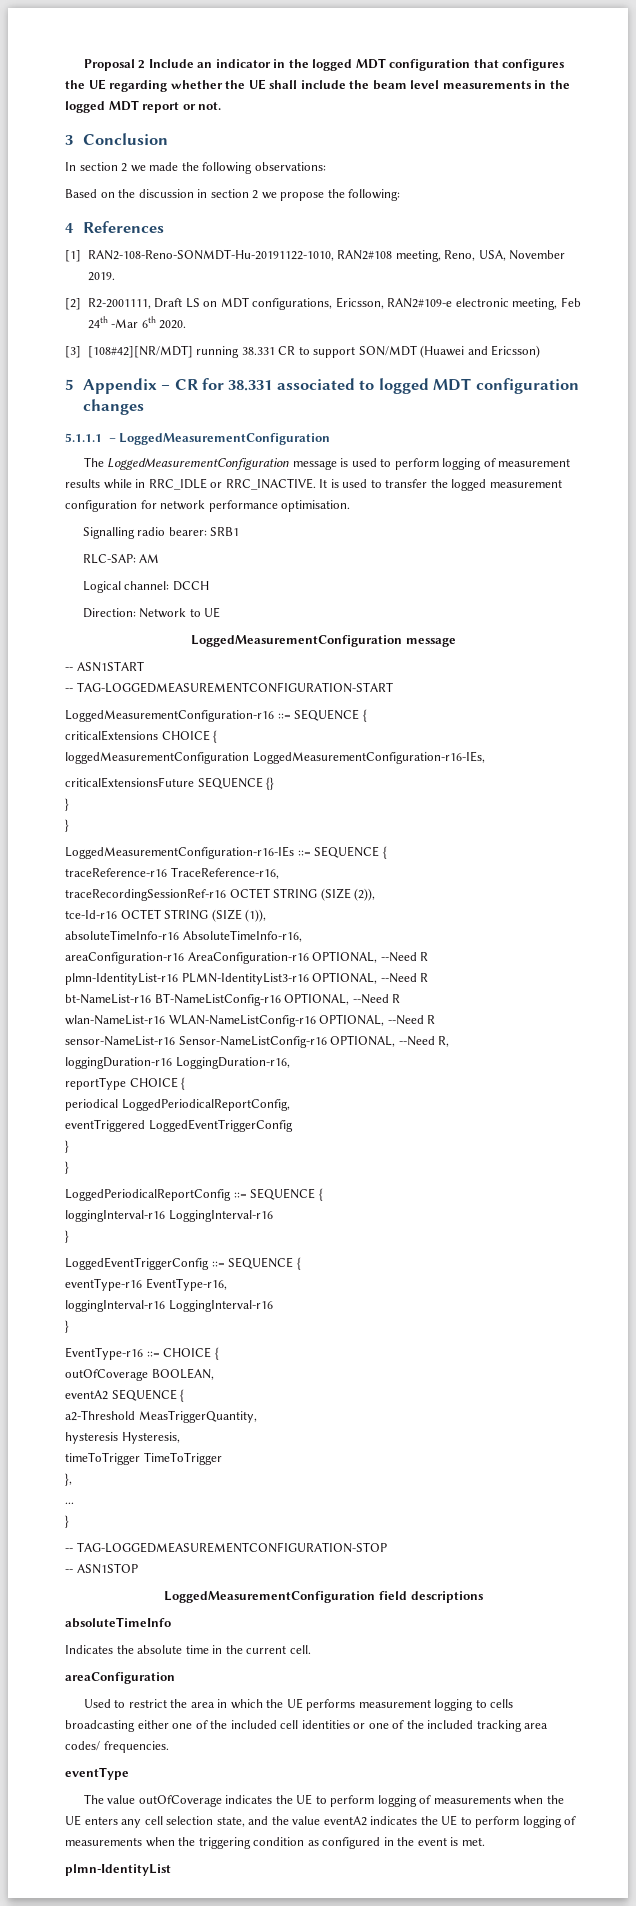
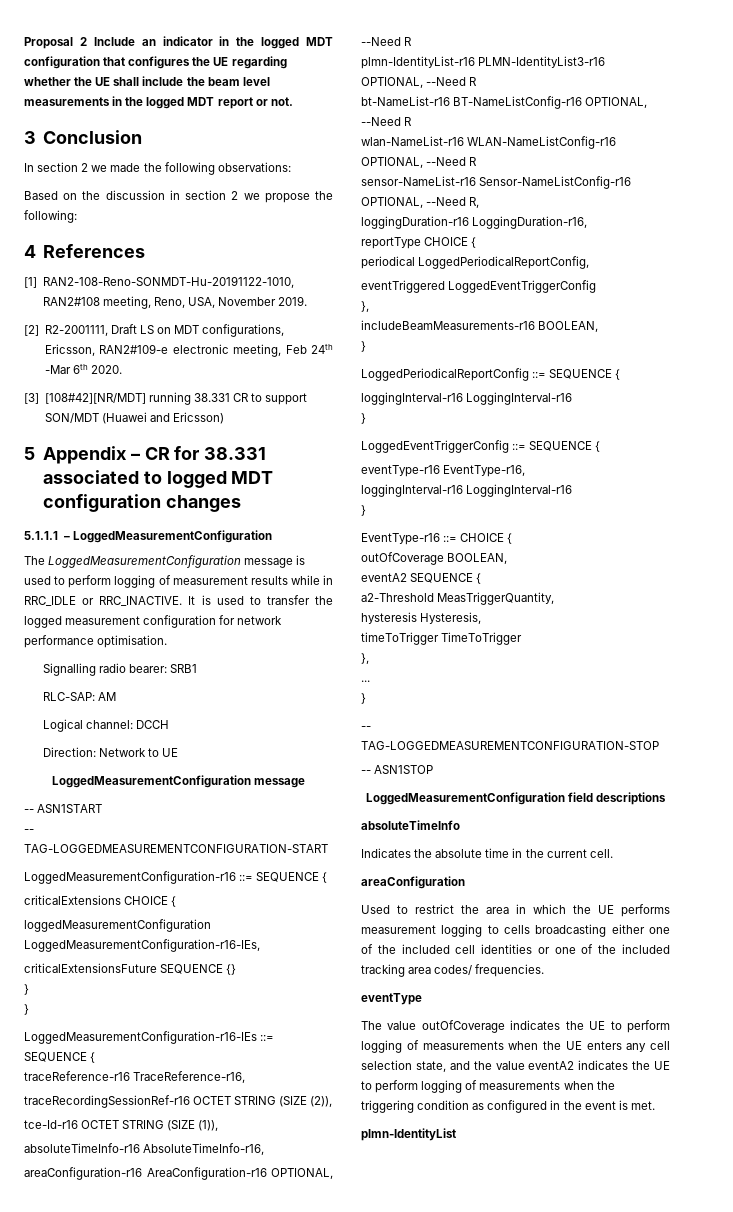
[65,1140,69,1153] } -> [361,301,369,312] [361,320,599,332] }, // includeBeamMeasurements-r16 BOOLEAN,

